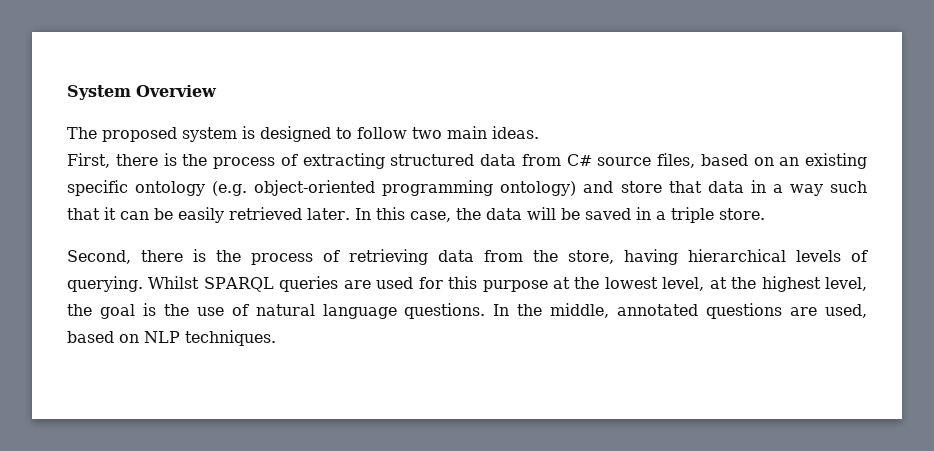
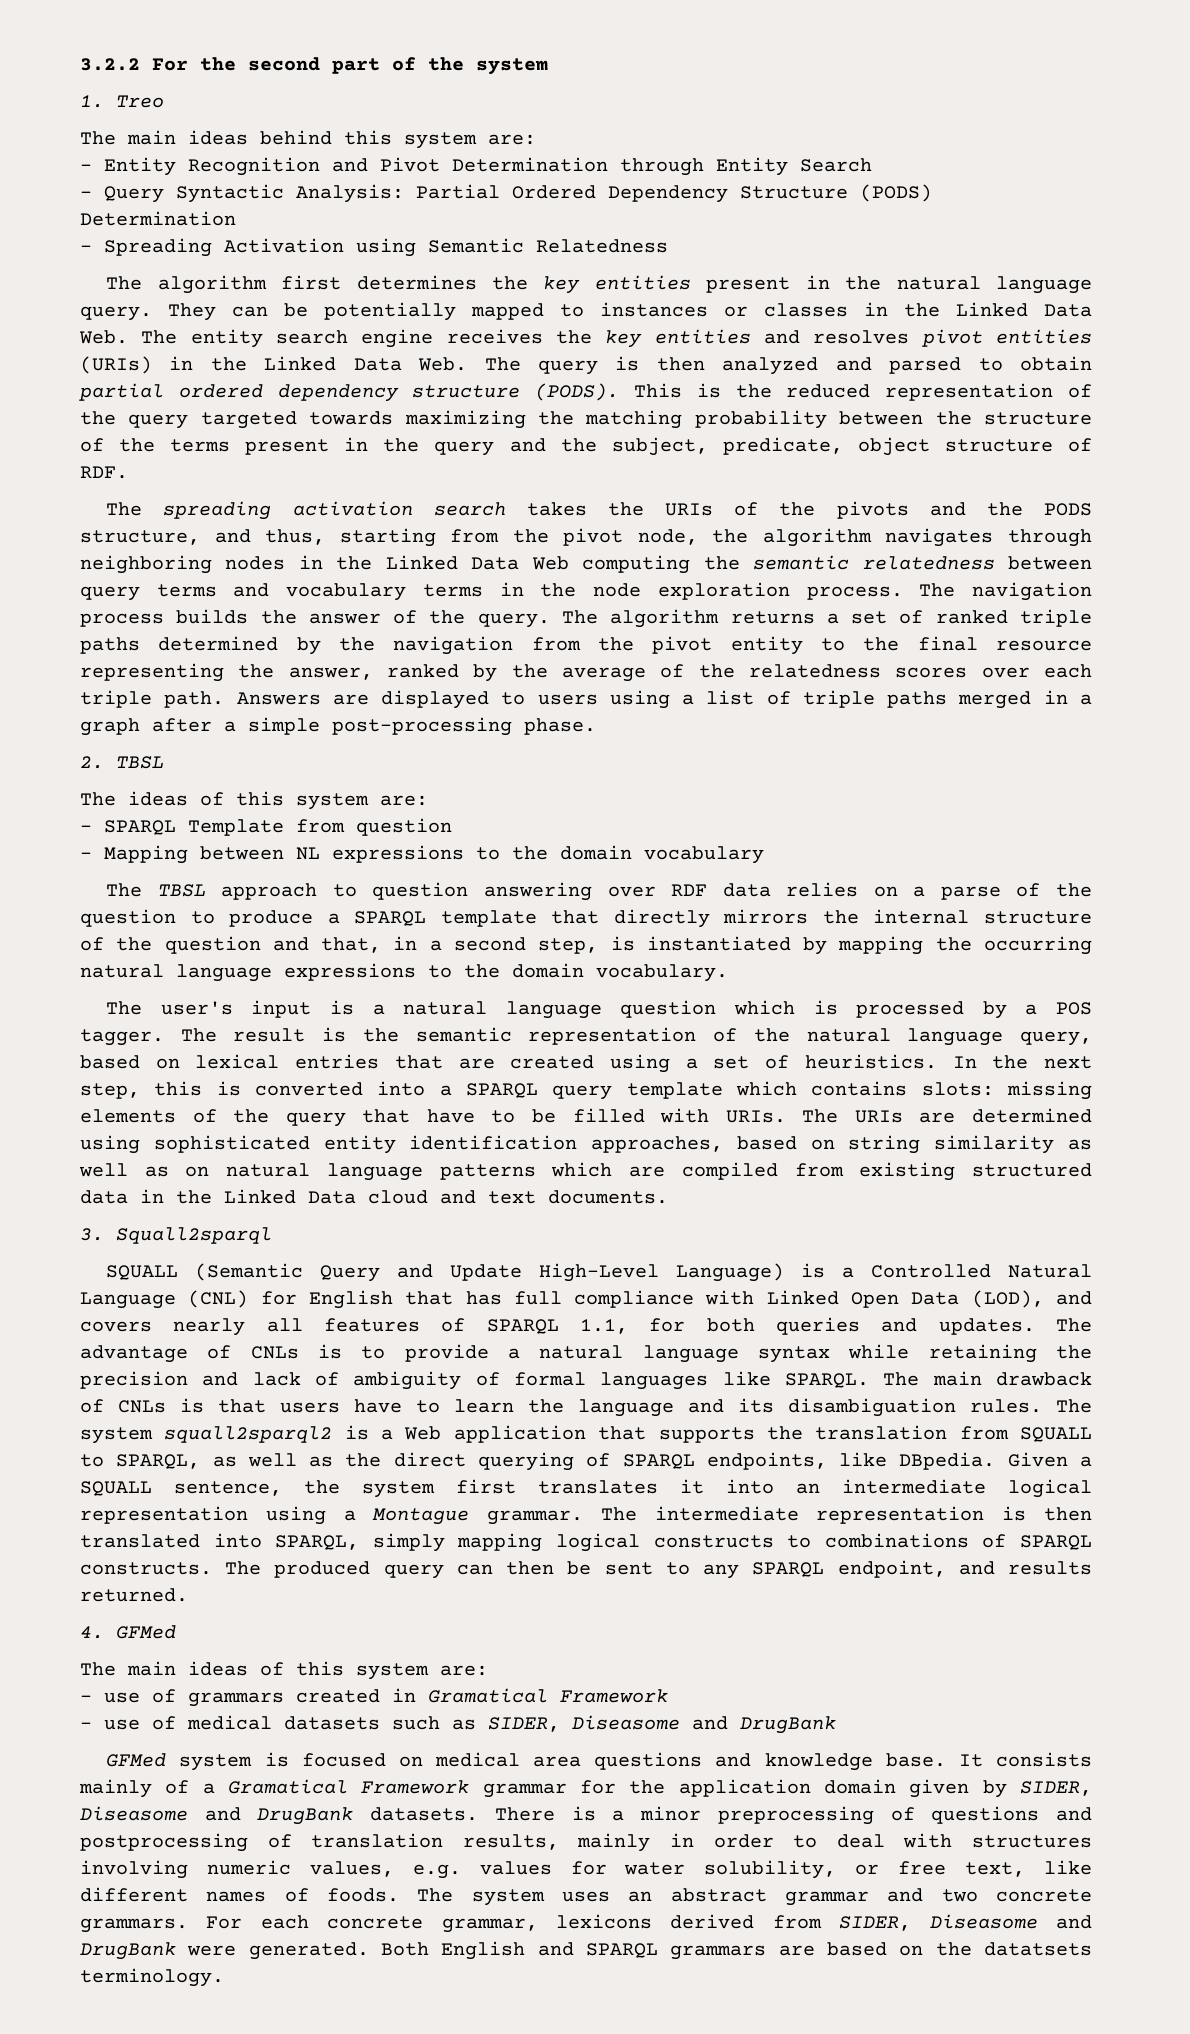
[67,85,217,100] [67,126,539,142] [67,153,867,169] [67,180,868,196] [67,207,765,223] [67,249,868,265] [67,276,867,292] [67,303,867,319] [67,330,276,346] System Overview // The proposed system is designed to follow two main ideas. // First, there is the process of extracting structured data from C# source files, based on an existing specific ontology (e.g. object-oriented programming ontology) and store that data in a way such that it can be easily retrieved later. In this case, the data will be saved in a triple store. // Second, there is the process of retrieving data from the store, having hierarchical levels of querying. Whilst SPARQL queries are used for this purpose at the lowest level, at the highest level, the goal is the use of natural language questions. In the middle, annotated questions are used, based on NLP techniques. -> [80,57,548,75] [80,95,164,108] [80,130,536,149] [80,157,872,176] [80,184,932,203] [80,211,236,226] [80,238,668,257] [106,275,1092,294] [80,302,1092,321] [79,329,1092,348] [80,356,1092,375] [79,383,1092,402] [80,410,1092,429] [80,437,1093,456] [80,466,128,479] [106,501,1092,520] [80,528,1092,547] [80,555,1092,574] [80,582,1092,601] [80,609,1093,628] [80,636,1093,655] [80,663,1093,682] [80,690,1092,709] [80,717,596,736] [80,756,164,769] [80,791,428,810] [80,818,452,836] [80,845,764,864] [106,882,1092,901] [80,909,1092,928] [80,936,1093,955] [80,963,728,982] [106,1000,1093,1019] [80,1027,1092,1046] [80,1054,1092,1073] [80,1081,1092,1100] [80,1108,1092,1127] [80,1135,1093,1154] [79,1162,1092,1181] [80,1189,668,1204] [80,1227,272,1244] [106,1263,1092,1282] [80,1290,1092,1309] [80,1317,1093,1336] [80,1344,1092,1363] [80,1371,1092,1390] [80,1398,1092,1417] [80,1425,1092,1444] [80,1452,1093,1471] [80,1479,1092,1498] [80,1506,1093,1525] [80,1533,1092,1552] [80,1560,1093,1579] [80,1588,188,1602] [80,1625,176,1639] [80,1661,488,1680] [80,1688,668,1707] [80,1715,836,1734] [106,1752,1092,1771] [79,1779,1093,1798] [80,1806,1093,1825] [80,1833,1093,1852] [80,1860,1092,1879] [80,1887,1093,1906] [80,1914,1092,1933] [80,1941,1092,1960] [80,1968,224,1987] 3.2.2 For the second part of the system // 1. Treo // The main ideas behind this system are: // - Entity Recognition and Pivot Determination through Entity Search // - Query Syntactic Analysis: Partial Ordered Dependency Structure (PODS) Determination // - Spreading Activation using Semantic Relatedness // The algorithm first determines the key entities present in the natural language query. They can be potentially mapped to instances or classes in the Linked Data Web. The entity search engine receives the key entities and resolves pivot entities (URIs) in the Linked Data Web. The query is then analyzed and parsed to obtain partial ordered dependency structure (PODS). This is the reduced representation of the query targeted towards maximizing the matching probability between the structure of the terms present in the query and the subject, predicate, object structure of RDF. // The spreading activation search takes the URIs of the pivots and the PODS structure, and thus, starting from the pivot node, the algorithm navigates through neighboring nodes in the Linked Data Web computing the semantic relatedness between query terms and vocabulary terms in the node exploration process. The navigation process builds the answer of the query. The algorithm returns a set of ranked triple paths determined by the navigation from the pivot entity to the final resource representing the answer, ranked by the average of the relatedness scores over each triple path. Answers are displayed to users using a list of triple paths merged in a graph after a simple post-processing phase. // 2. TBSL // The ideas of this system are: // - SPARQL Template from question // - Mapping between NL expressions to the domain vocabulary // The TBSL approach to question answering over RDF data relies on a parse of the question to produce a SPARQL template that directly mirrors the internal structure of the question and that, in a second step, is instantiated by mapping the occurring natural language expressions to the domain vocabulary. // The user's input is a natural language question which is processed by a POS tagger. The result is the semantic representation of the natural language query, based on lexical entries that are created using a set of heuristics. In the next step, this is converted into a SPARQL query template which contains slots: missing elements of the query that have to be filled with URIs. The URIs are determined using sophisticated entity identification approaches, based on string similarity as well as on natural language patterns which are compiled from existing structured data in the Linked Data cloud and text documents. // 3. Squall2sparql // SQUALL (Semantic Query and Update High-Level Language) is a Controlled Natural Language (CNL) for English that has full compliance with Linked Open Data (LOD), and covers nearly all features of SPARQL 1.1, for both queries and updates. The advantage of CNLs is to provide a natural language syntax while retaining the precision and lack of ambiguity of formal languages like SPARQL. The main drawback of CNLs is that users have to learn the language and its disambiguation rules. The system squall2sparql2 is a Web application that supports the translation from SQUALL to SPARQL, as well as the direct querying of SPARQL endpoints, like DBpedia. Given a SQUALL sentence, the system first translates it into an intermediate logical representation using a Montague grammar. The intermediate representation is then translated into SPARQL, simply mapping logical constructs to combinations of SPARQL constructs. The produced query can then be sent to any SPARQL endpoint, and results returned. // 4. GFMed // The main ideas of this system are: // - use of grammars created in Gramatical Framework // - use of medical datasets such as SIDER, Diseasome and DrugBank // GFMed system is focused on medical area questions and knowledge base. It consists mainly of a Gramatical Framework grammar for the application domain given by SIDER, Diseasome and DrugBank datasets. There is a minor preprocessing of questions and postprocessing of translation results, mainly in order to deal with structures involving numeric values, e.g. values for water solubility, or free text, like different names of foods. The system uses an abstract grammar and two concrete grammars. For each concrete grammar, lexicons derived from SIDER, Diseasome and DrugBank were generated. Both English and SPARQL grammars are based on the datatsets terminology.

